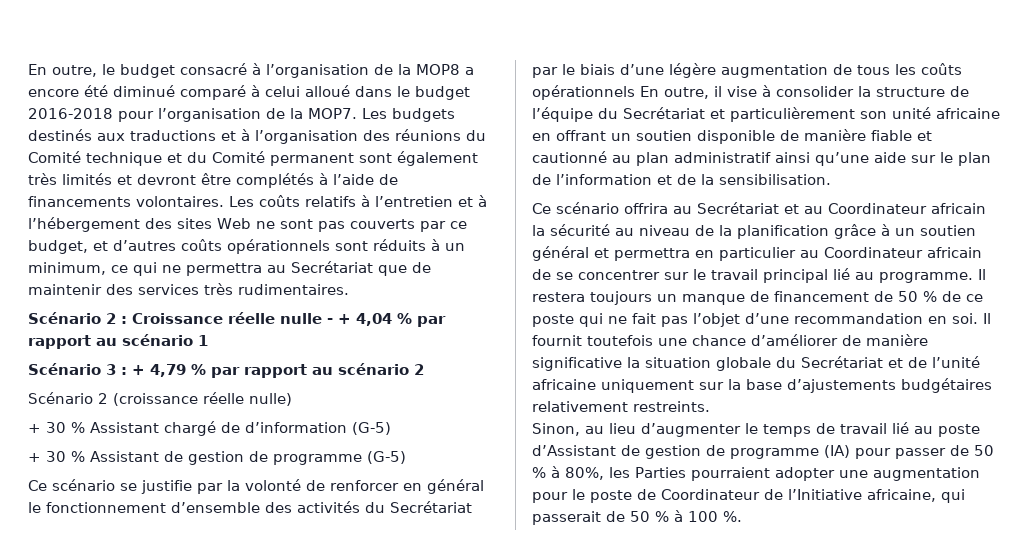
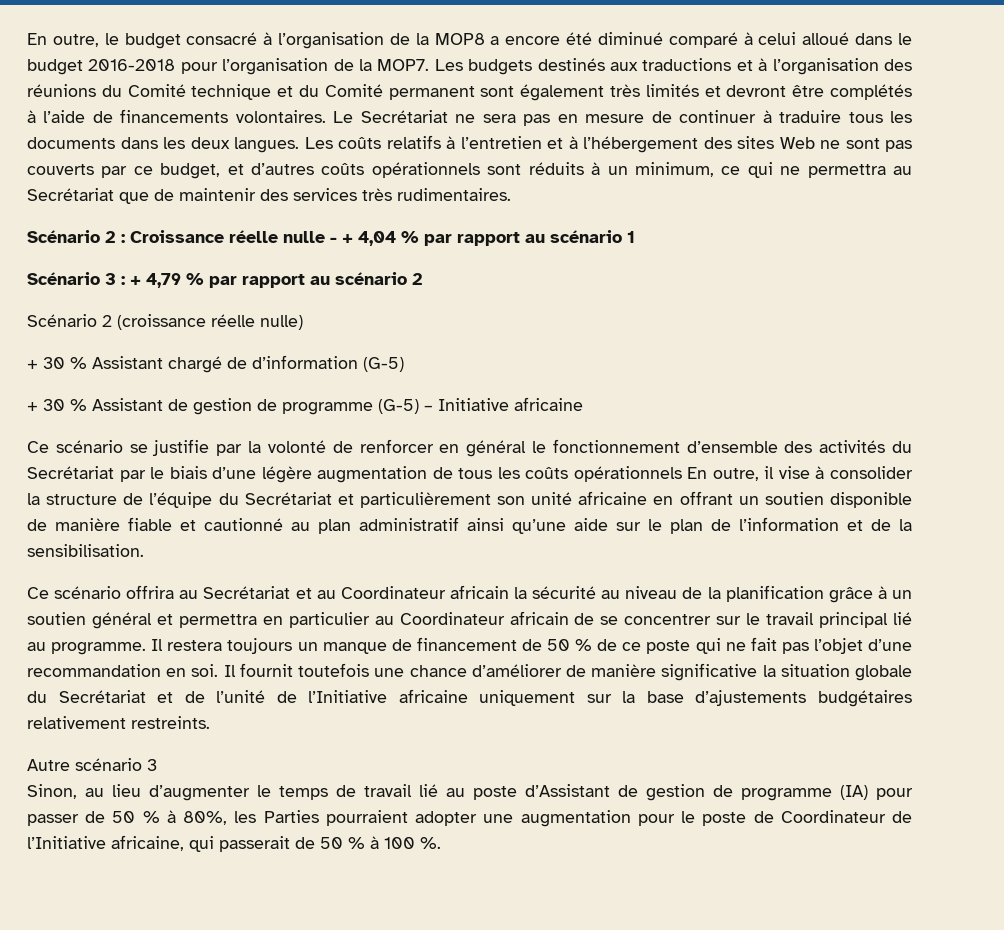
(224, 201) none -> [333,110,913,126] [27,137,299,153] Le Secrétariat ne sera pas en mesure de continuer à traduire tous les documents dans les deux langues.
(406, 457) none -> [424,397,583,411] – Initiative africaine
(980, 362) none -> [276,690,388,703] de l’Initiative
(710, 406) none -> [27,758,157,771] // Autre scénario 3

